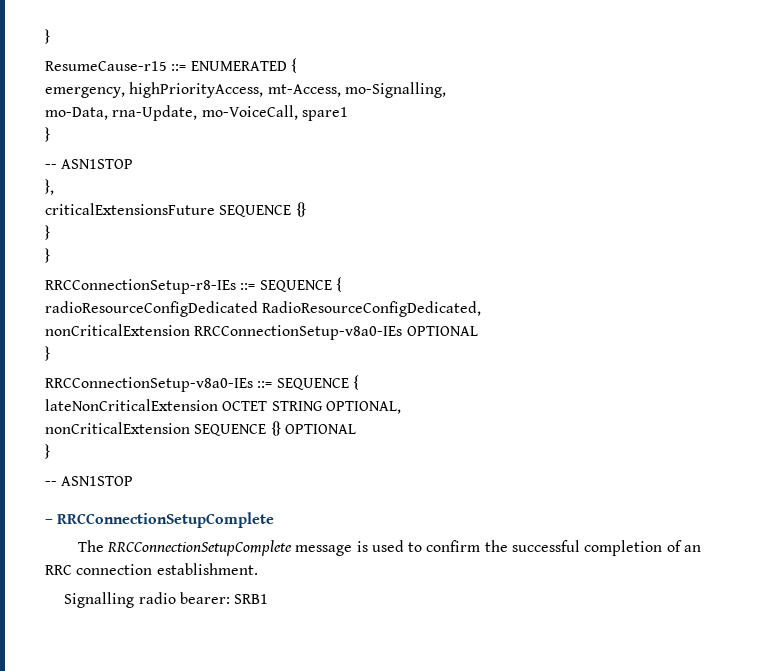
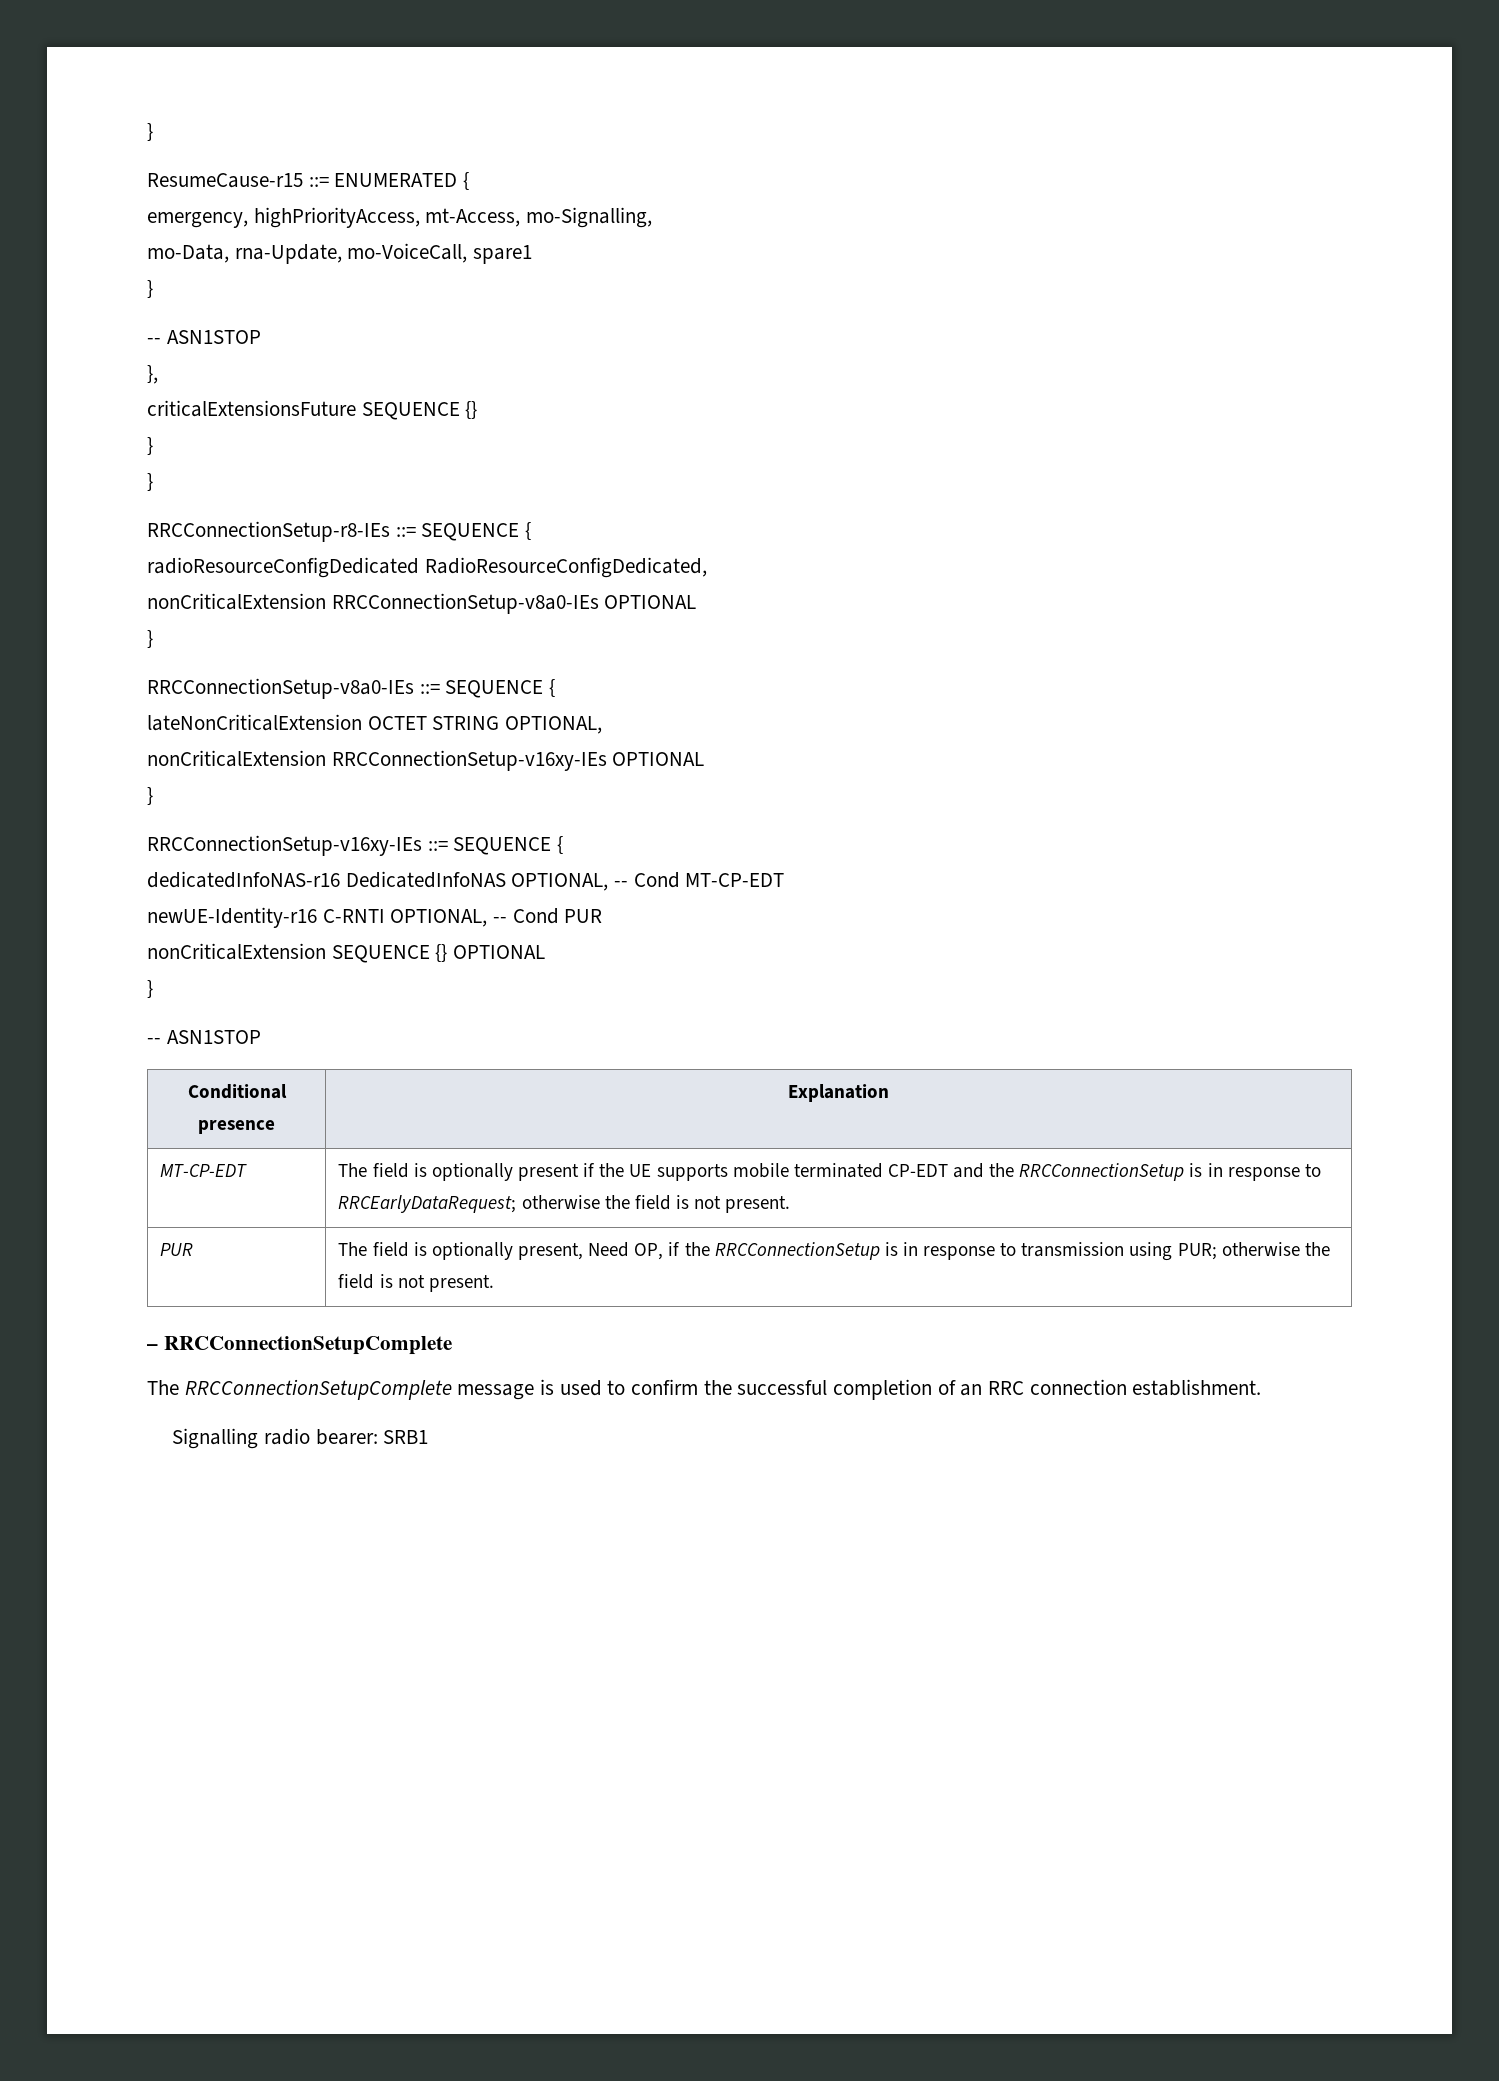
(401, 407) none -> [147,750,705,771] [147,787,153,805] [147,835,564,856] [147,871,785,891] [147,907,603,928] // nonCriticalExtension RRCConnectionSetup-v16xy-IEs OPTIONAL // } // RRCConnectionSetup-v16xy-IEs ::= SEQUENCE { // dedicatedInfoNAS-r16 DedicatedInfoNAS OPTIONAL, -- Cond MT-CP-EDT // newUE-Identity-r16 C-RNTI OPTIONAL, -- Cond PUR
(134, 481) none -> [187,1084,287,1099] [198,1120,275,1134] [788,1084,889,1102] [160,1164,248,1177] [338,1163,1321,1181] [338,1195,791,1213] [160,1243,194,1256] [338,1242,1330,1261] [338,1274,494,1292] // Conditional presence | Explanation // MT-CP-EDT | The field is optionally present if the UE supports mobile terminated CP-EDT and the RRCConnectionSetup is in response to RRCEarlyDataRequest; otherwise the field is not present. // PUR | The field is optionally present, Need OP, if the RRCConnectionSetup is in response to transmission using PUR; otherwise the field is not present.

